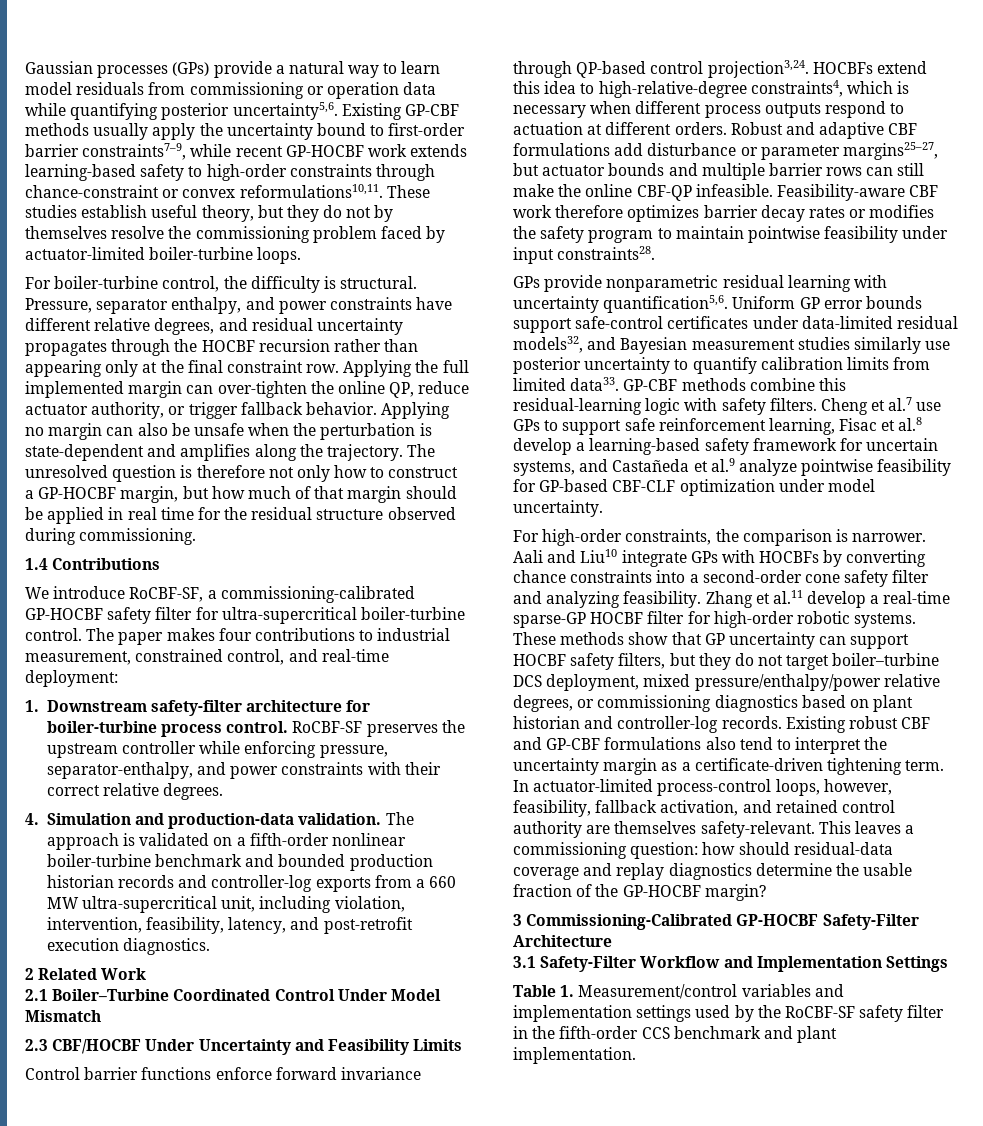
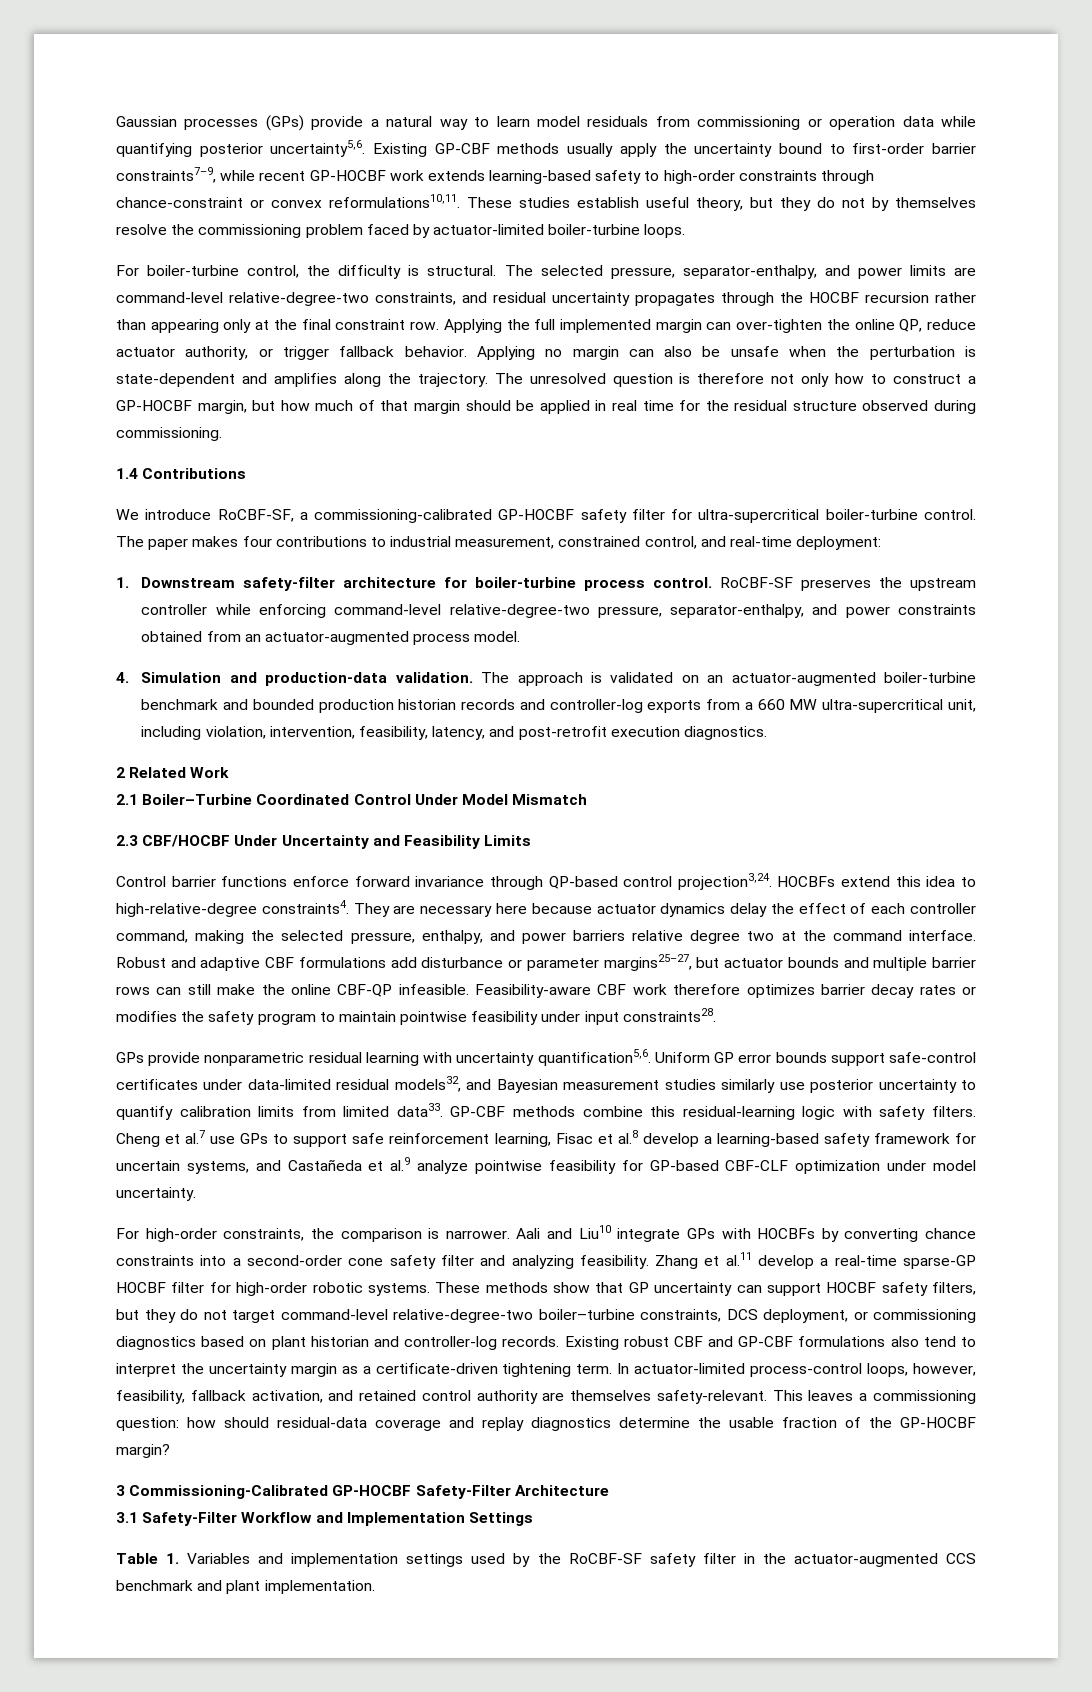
[25,297,453,314] [25,318,215,335] Pressure, separator enthalpy, and power constraints have different relative degrees, -> [504,265,976,279] [116,292,456,306] The selected pressure, separator-enthalpy, and power limits are command-level relative-degree-two constraints,
(317, 749) none -> [334,604,590,618] command-level relative-degree-two
[367,762,441,775] [46,783,224,800] with their correct relative degrees. -> [141,631,521,645] obtained from an actuator-augmented process model.
[236,833,407,846] a fifth-order nonlinear -> [707,672,876,686] an actuator-augmented
[750,80,910,97] [513,101,905,118] [513,122,727,135] constraints4, which is necessary when different process outputs respond to actuation at different orders. -> [261,900,977,917] [116,930,976,944] constraints4. They are necessary here because actuator dynamics delay the effect of each controller command, making the selected pressure, enthalpy, and power barriers relative degree two at the command interface.
[832,653,940,666] [513,674,940,691] [513,695,573,712] boiler–turbine DCS deployment, mixed pressure/enthalpy/power relative degrees, -> [280,1309,848,1323] command-level relative-degree-two boiler–turbine constraints, DCS deployment,
[578,984,811,999] Measurement/control variables -> [187,1553,251,1564] Variables
[559,1026,639,1039] fifth-order -> [793,1553,938,1567] actuator-augmented

